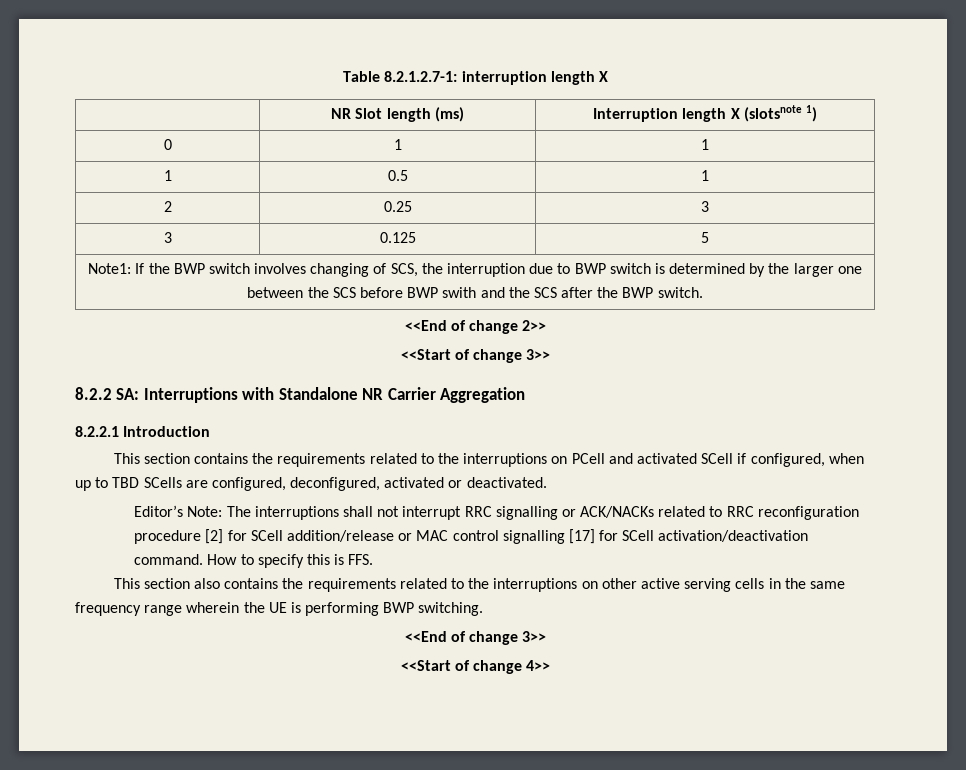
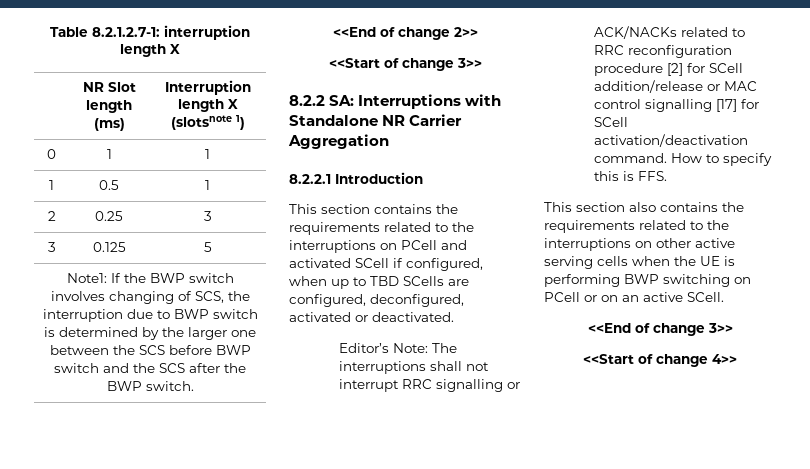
[442,287,477,298] swith -> [54,363,99,373] switch
[768,578,845,589] [75,602,240,616] in the same frequency range wherein -> [632,256,670,266] when
[418,602,484,616] switching. -> [663,274,751,287] [544,292,724,302] switching on PCell or on an active SCell.

